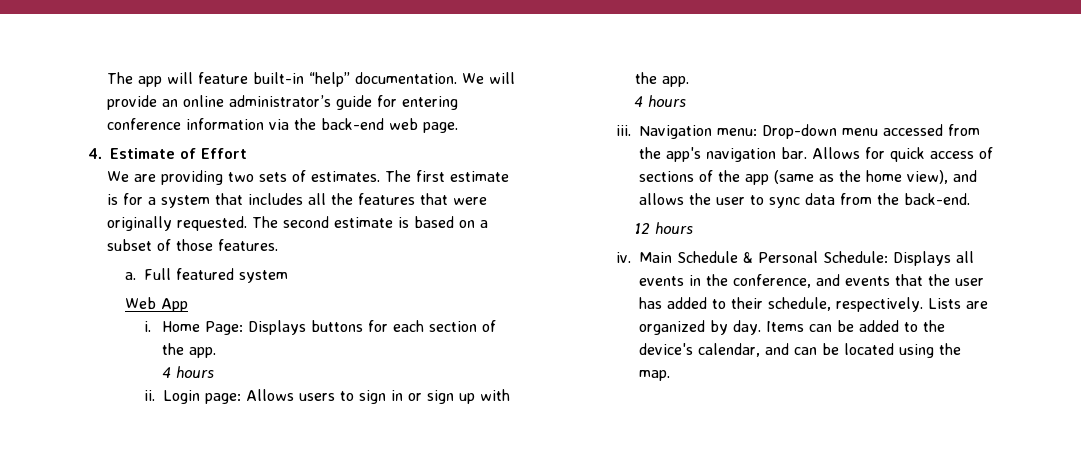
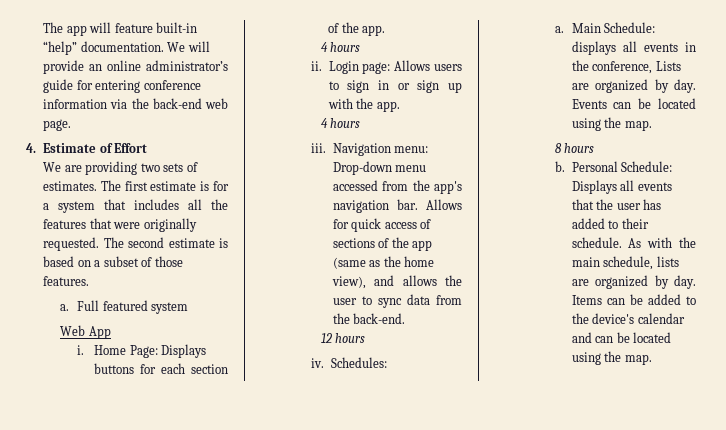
[638,251,951,266] Main Schedule & Personal Schedule: Displays -> [330,357,387,368] [554,22,656,33] [571,41,616,55] Schedules: // a. Main Schedule: displays
[815,274,840,286] and -> [655,61,681,71] [571,79,696,93] [571,98,696,109] [571,117,652,131] [554,143,595,153] [554,161,673,172] [571,180,635,194] Lists are organized by day. Events can be located using the map. // 8 hours // b. Personal Schedule: Displays all
[767,297,961,312] schedule, respectively. Lists -> [571,237,696,248] [571,256,679,270] schedule. As with the main schedule, lists
[697,343,760,357] calendar, -> [637,313,685,324] calendar

